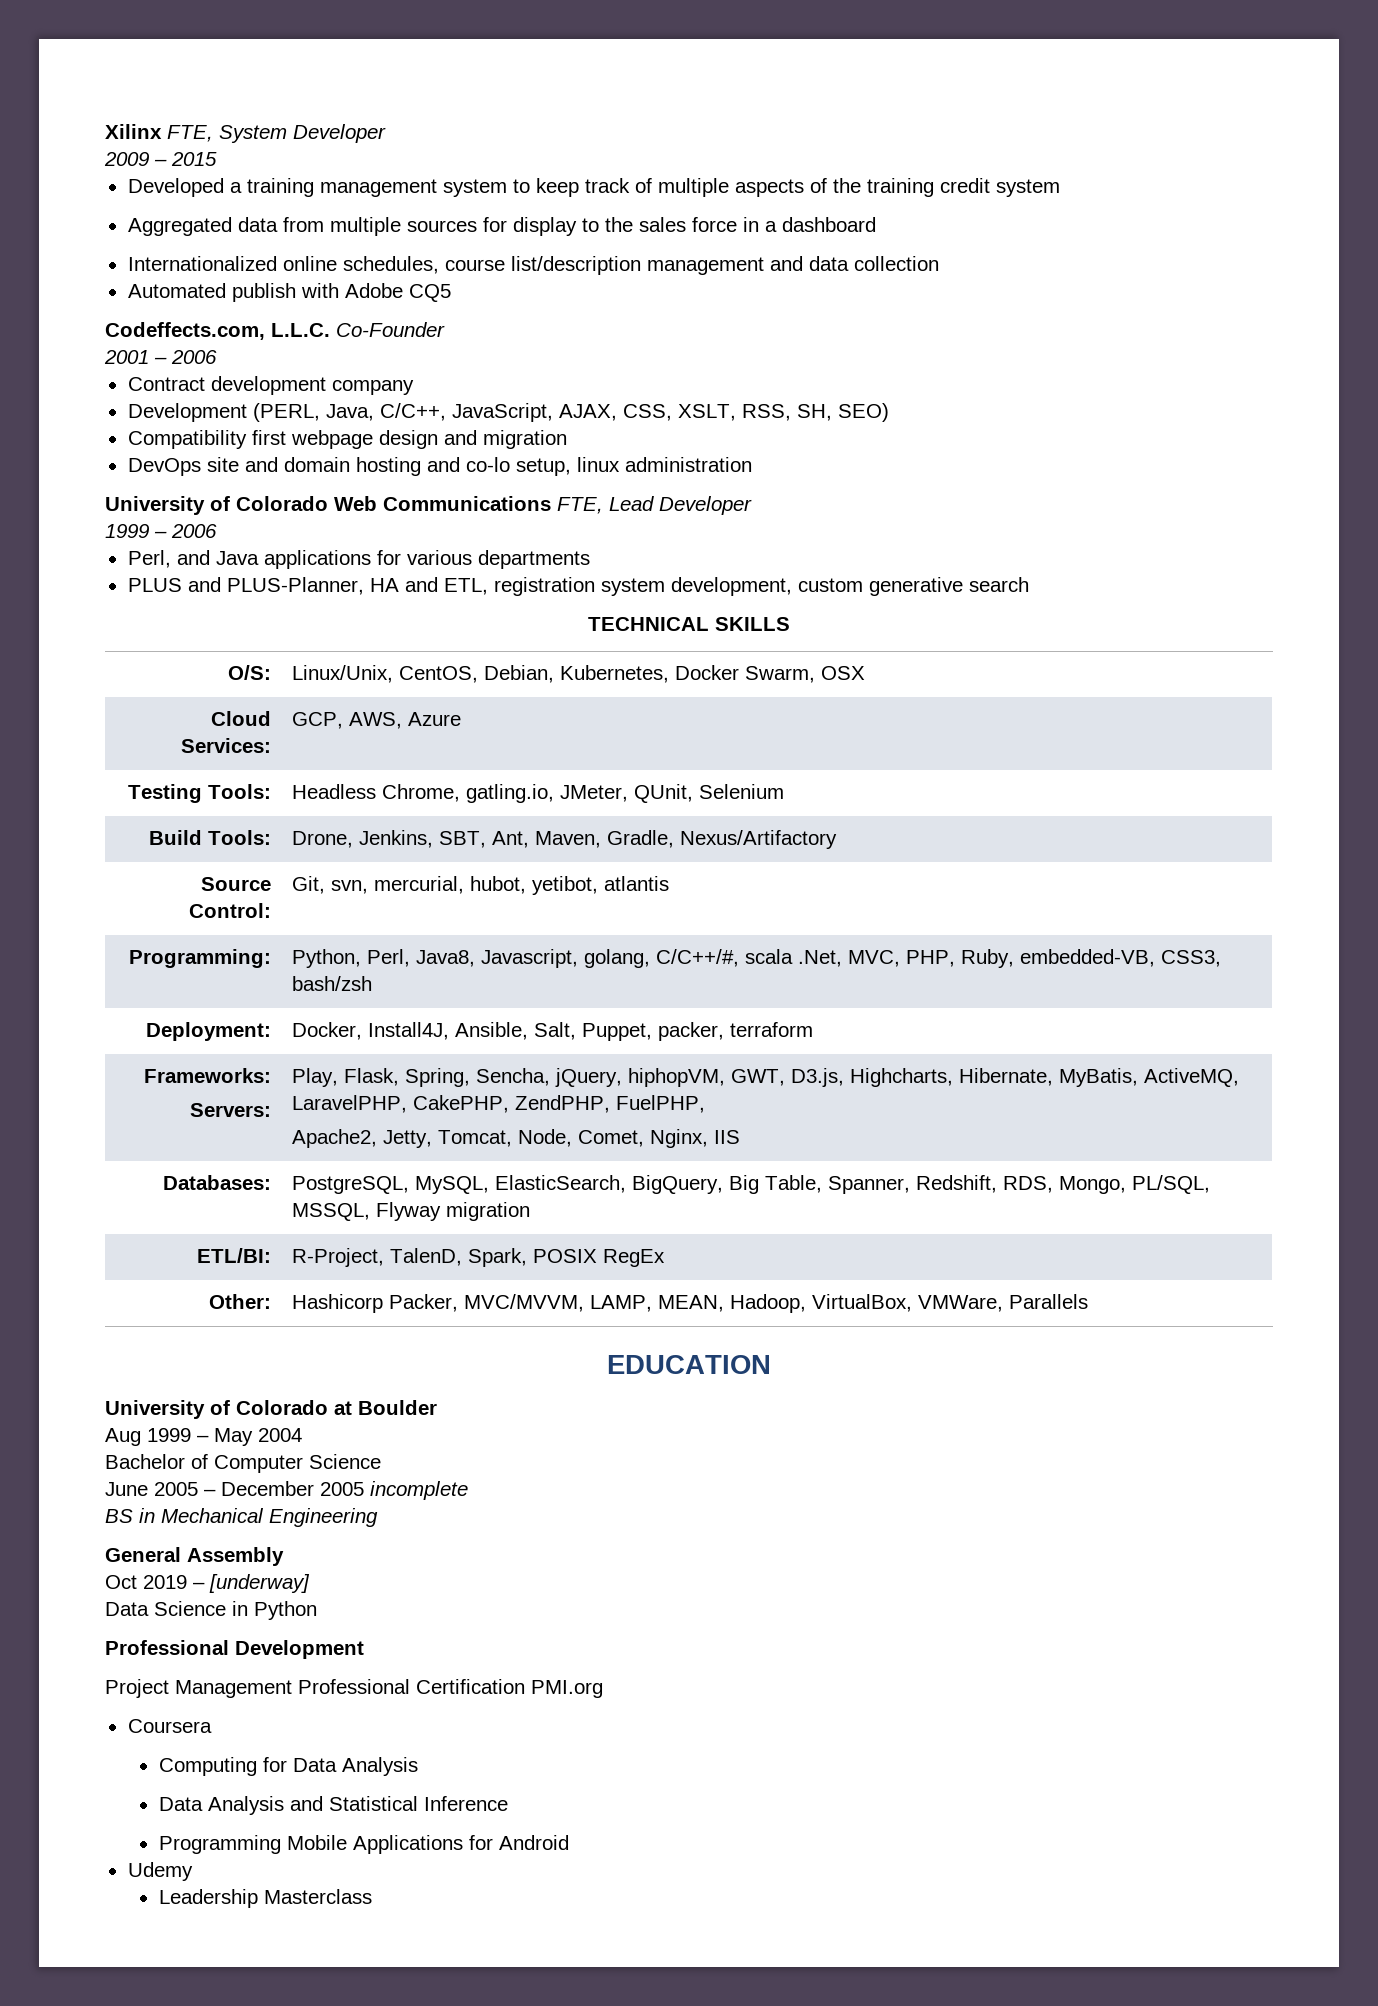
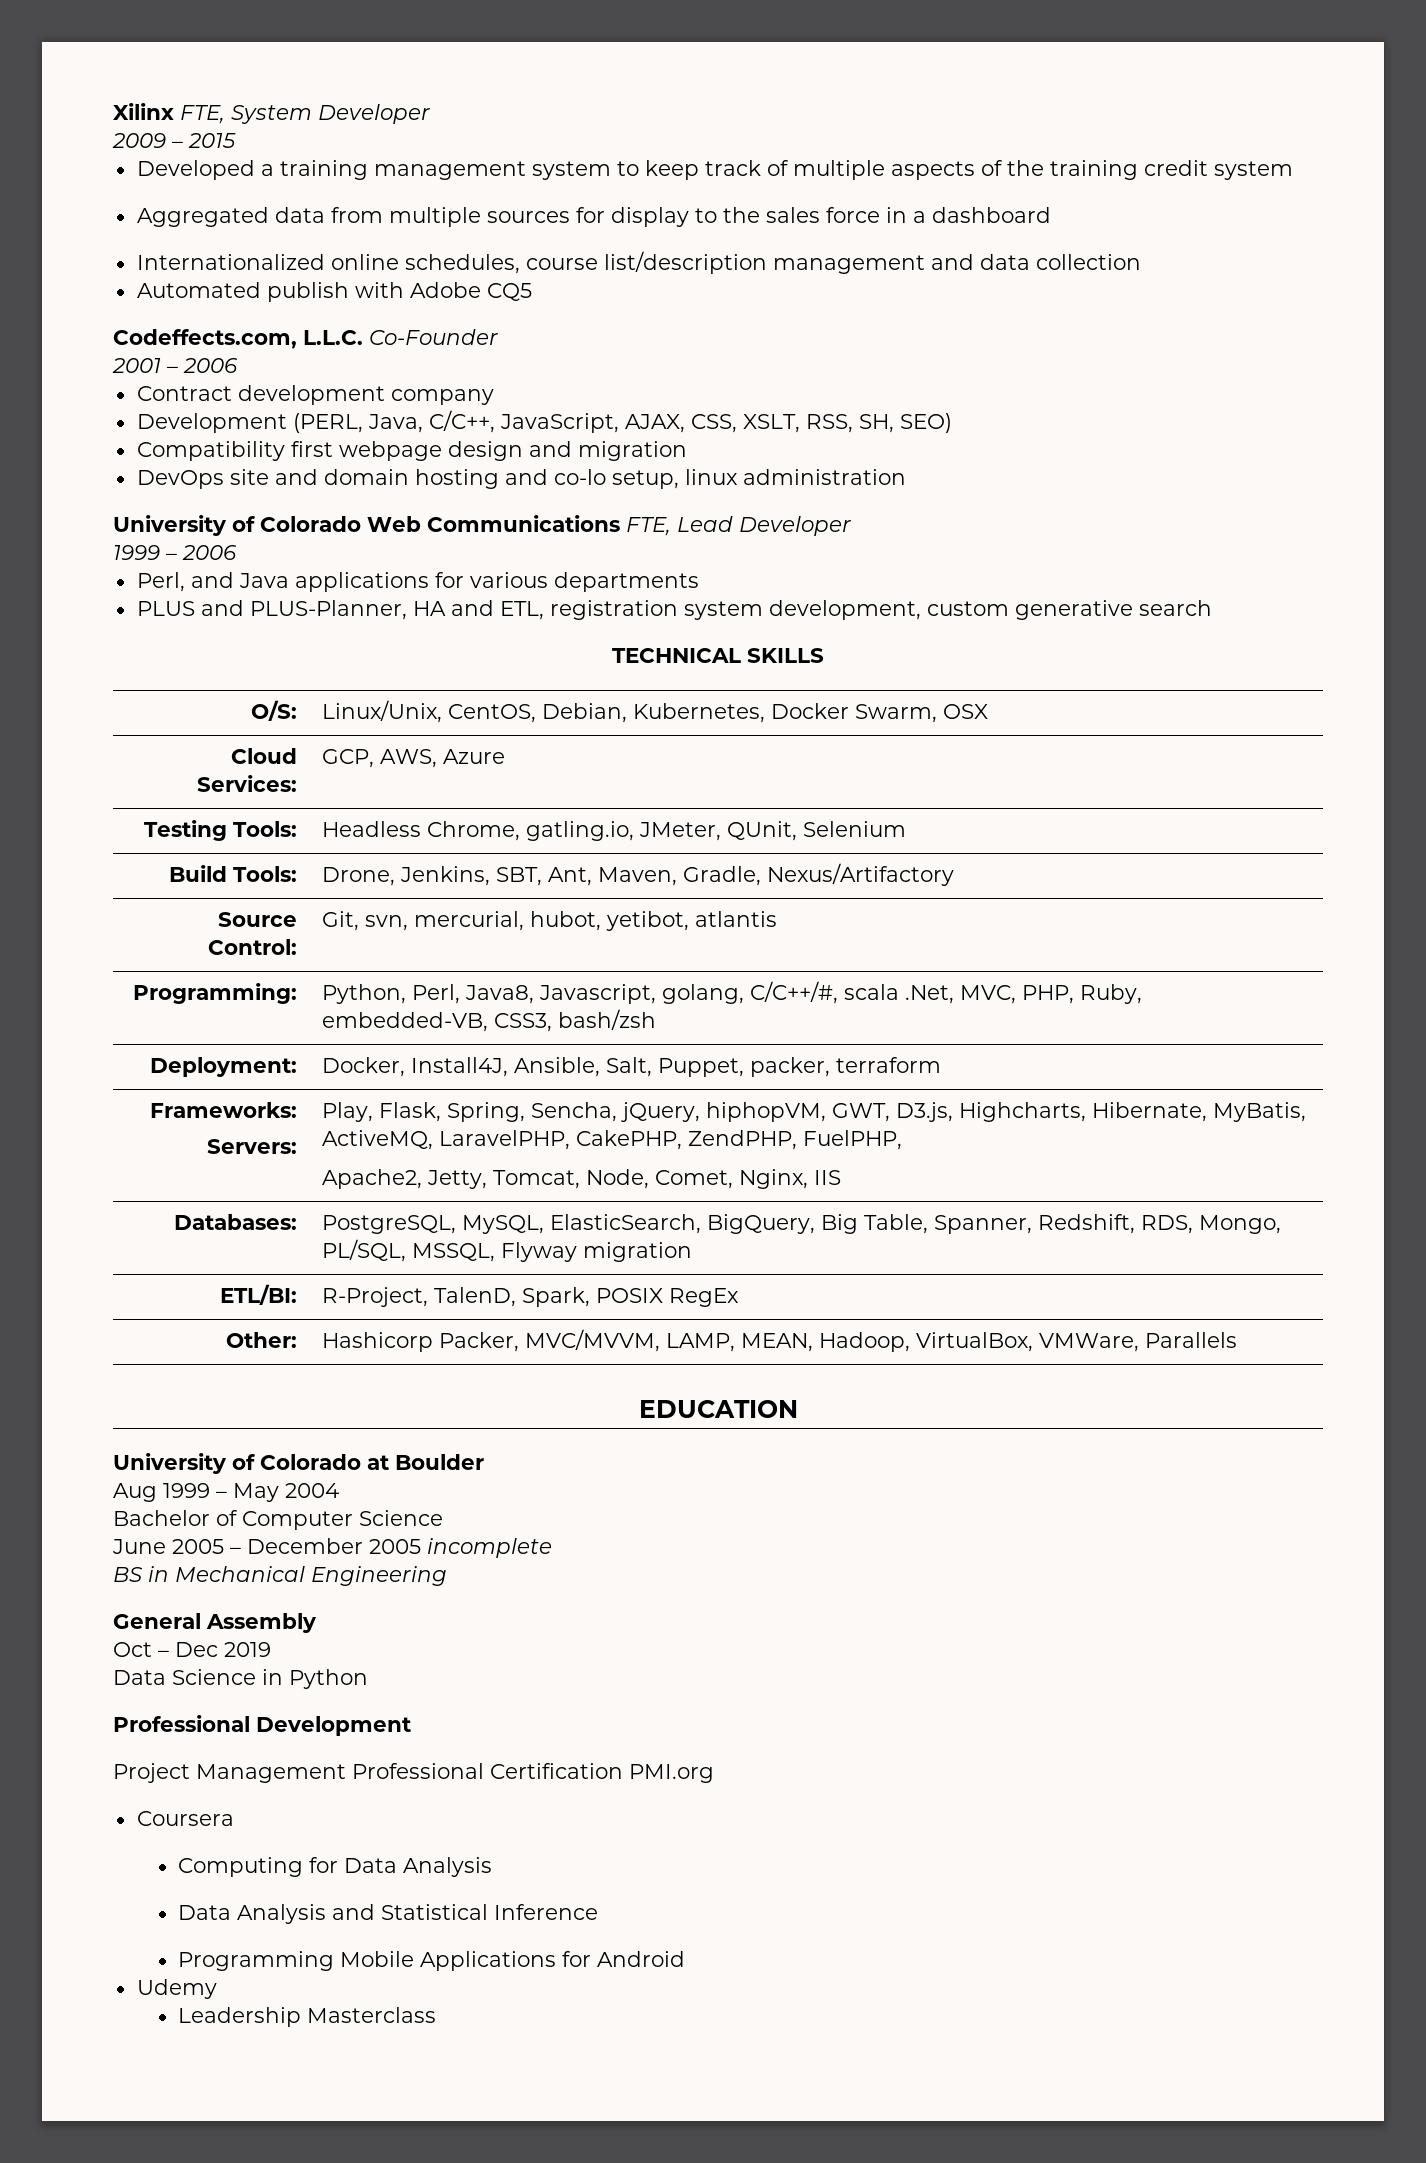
(137, 1582) none -> [158,1642,218,1657] – Dec
[193,1574,310,1593] – [underway] -> (271, 1649) none

